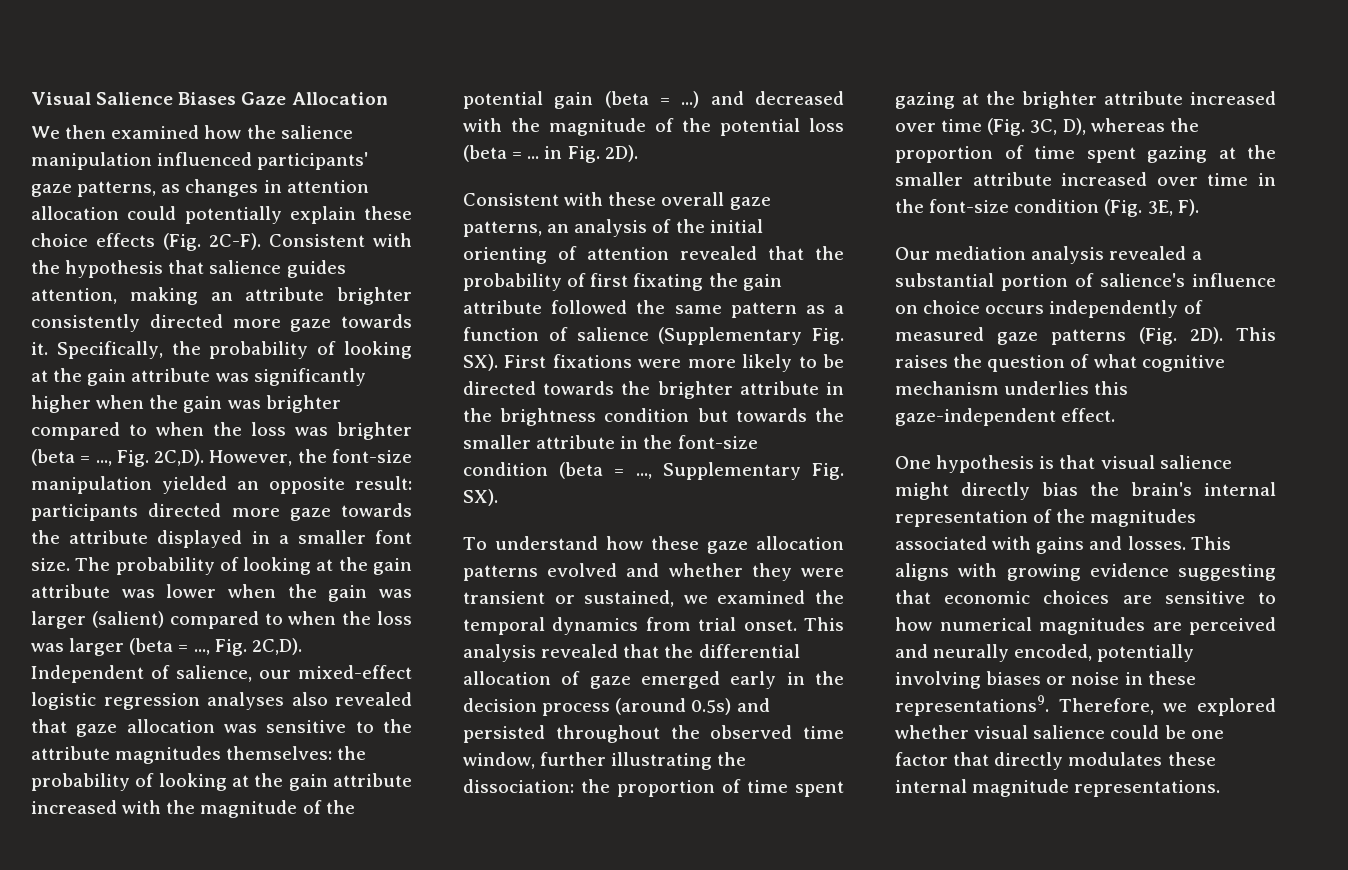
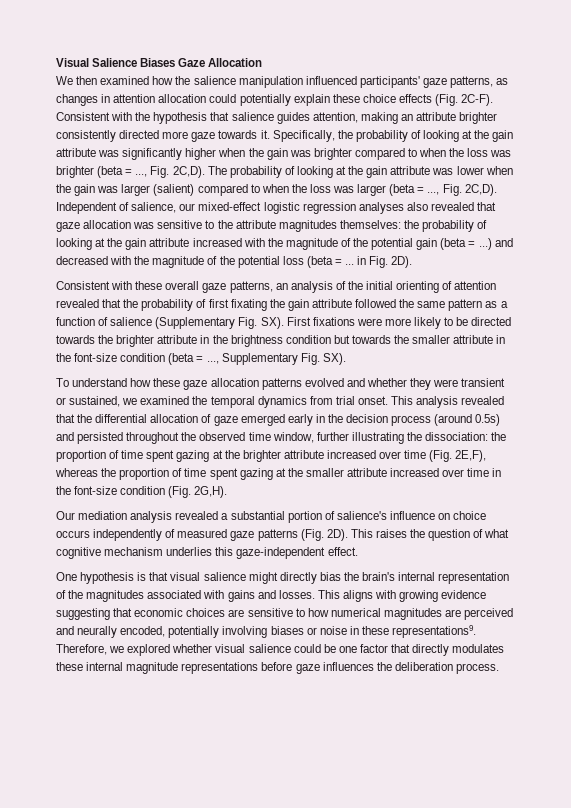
[209,449,412,466] [31,476,412,494] [31,503,412,521] [31,530,413,548] [31,558,70,571] However, the font-size manipulation yielded an opposite result: participants directed more gaze towards the attribute displayed in a smaller font size. -> (205, 172) none
[1030,118,1086,135] 3C, D), -> [455,450,487,462] 2E,F),
[1147,199,1199,216] 3E, F). -> [194,486,228,498] 2G,H).
[1074,780,1221,797] representations. -> [181,662,499,674] representations before gaze influences the deliberation process.

